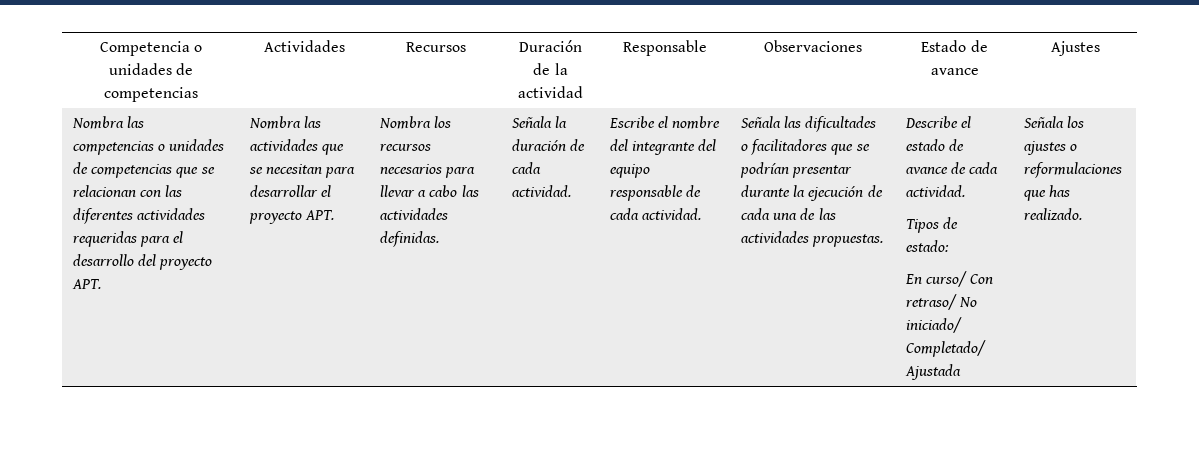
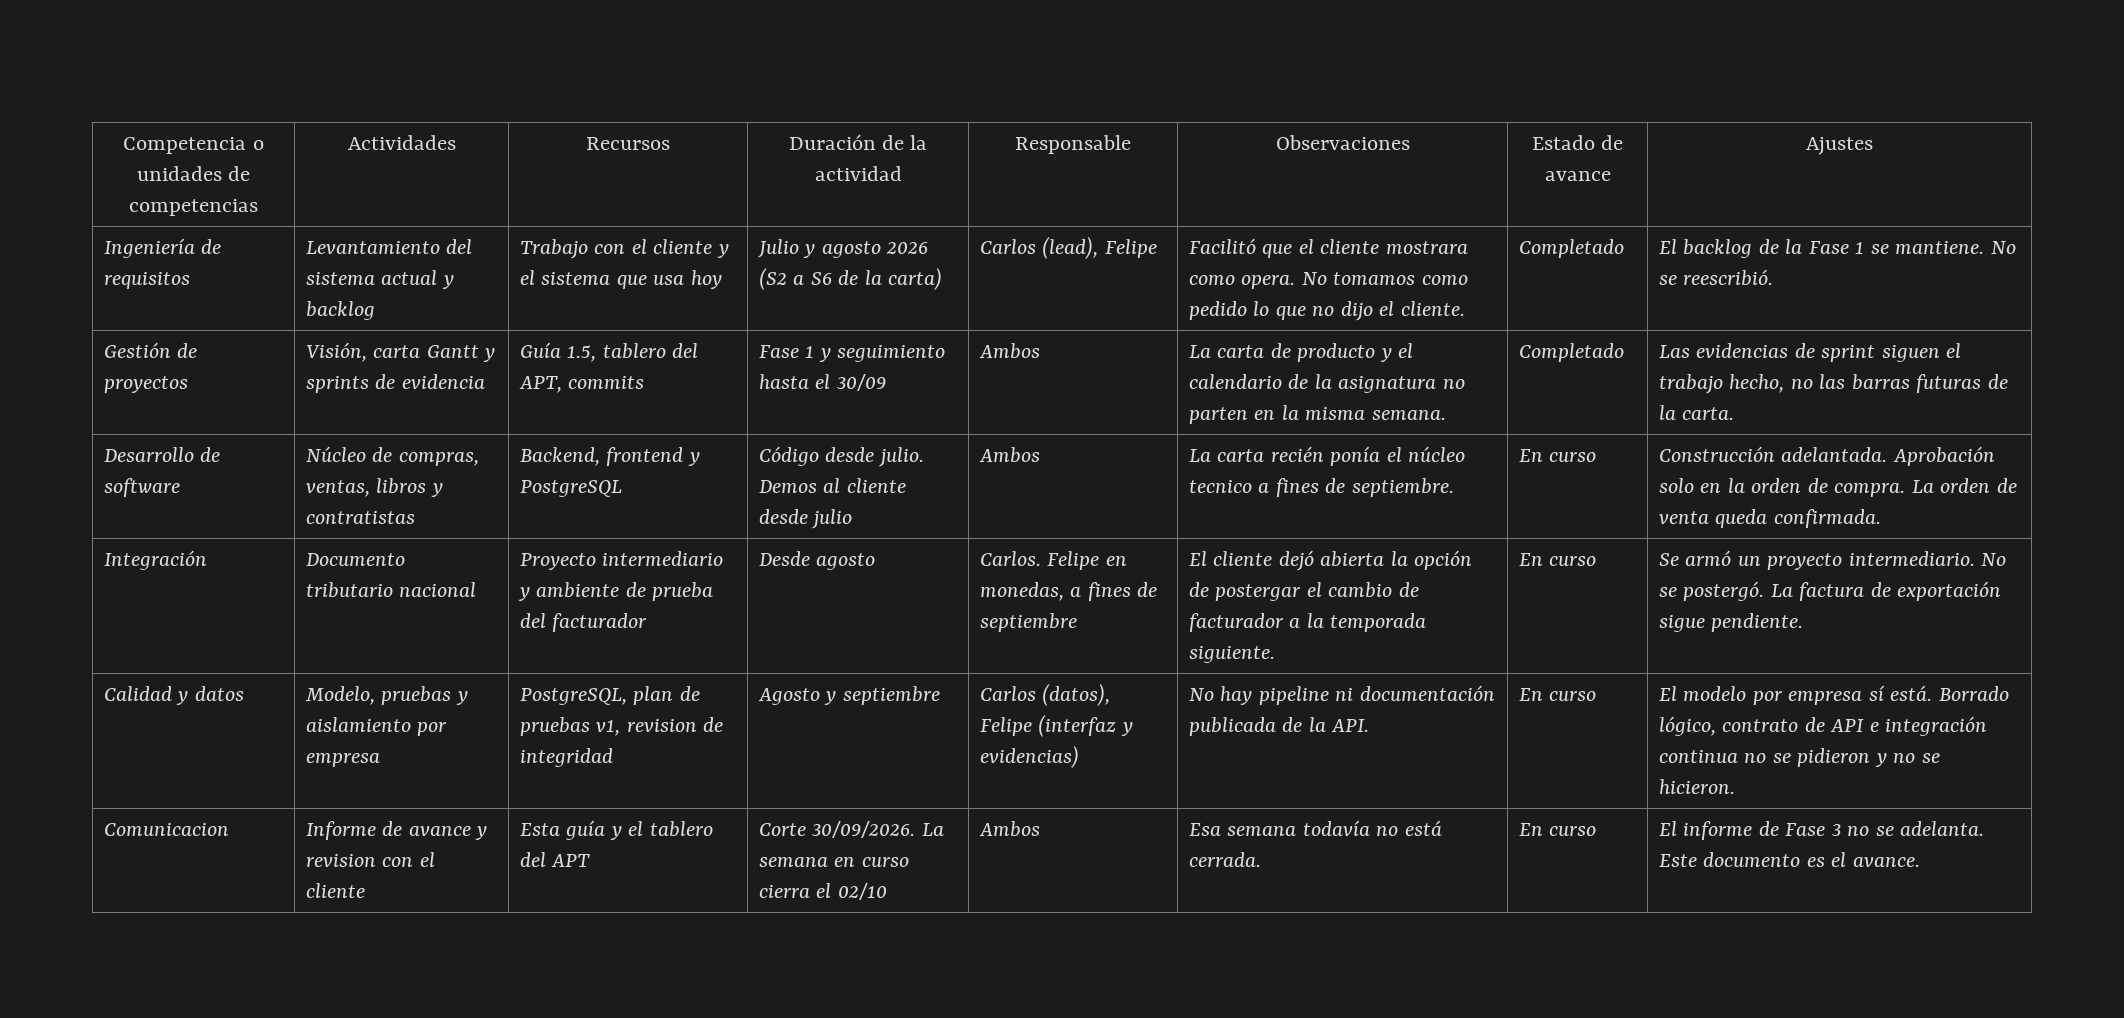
[71,116,145,129] [72,139,225,155] [72,162,215,178] [72,185,183,197] [72,208,206,224] [72,231,184,247] [72,254,213,270] [71,279,101,289] [248,116,322,129] [249,139,345,155] [248,164,356,178] [249,185,332,197] [248,210,335,224] [378,116,452,129] [379,144,431,151] [379,164,476,178] [379,185,479,197] [379,208,448,220] [379,231,439,247] [511,116,568,128] [511,139,586,151] [511,162,541,174] [511,185,571,197] [608,116,721,129] [609,139,717,155] [609,164,650,178] [609,185,702,201] [609,208,702,220] [740,116,877,132] [740,139,870,155] [739,162,853,178] [740,185,883,201] [740,208,836,220] [740,231,884,247] [904,116,972,128] [905,139,965,151] [905,162,999,174] [905,185,965,197] [905,217,959,233] [905,240,949,252] [904,271,994,287] [905,294,978,310] [905,317,962,333] [905,340,986,357] [904,364,961,380] [1023,116,1085,128] [1023,141,1078,155] [1023,162,1122,178] [1023,185,1071,201] [1023,208,1082,220] Nombra las competencias o unidades de competencias que se relacionan con las diferentes actividades requeridas para el desarrollo del proyecto APT. | Nombra las actividades que se necesitan para desarrollar el proyecto APT. | Nombra los recursos necesarios para llevar a cabo las actividades definidas. | Señala la duración de cada actividad. | Escribe el nombre del integrante del equipo responsable de cada actividad. | Señala las dificultades o facilitadores que se podrían presentar durante la ejecución de cada una de las actividades propuestas. | Describe el estado de avance de cada actividad. // Tipos de estado: // En curso/ Con retraso/ No iniciado/ Completado/ Ajustada | Señala los ajustes o reformulaciones que has realizado. -> [103,238,222,258] [103,272,190,289] [305,239,473,254] [305,270,454,289] [305,301,375,320] [519,239,729,259] [519,270,722,289] [757,239,929,258] [758,268,943,290] [979,237,1157,259] [1188,238,1468,258] [1188,272,1468,289] [1188,301,1465,321] [1518,239,1624,258] [1658,239,2016,258] [1658,269,1774,286] [103,342,198,358] [103,376,188,393] [305,342,496,362] [305,374,485,393] [519,342,699,362] [518,376,645,393] [758,345,946,362] [758,374,886,391] [978,343,1040,359] [1188,343,1414,362] [1188,374,1465,393] [1188,405,1446,424] [1518,343,1624,362] [1658,343,1962,362] [1658,374,2008,394] [1658,405,1735,420] [103,447,221,462] [103,478,180,497] [305,446,479,466] [305,478,443,497] [305,511,415,524] [519,447,700,466] [519,480,622,497] [758,446,924,467] [758,478,906,493] [758,509,853,529] [978,447,1040,463] [1188,446,1466,466] [1188,478,1454,497] [1518,449,1597,462] [1658,446,1995,466] [1658,478,2017,497] [1658,509,1881,528] [103,550,207,570] [305,553,405,566] [305,582,477,598] [519,551,724,570] [517,582,714,601] [519,613,648,632] [758,551,876,570] [979,551,1127,570] [979,582,1158,601] [979,613,1077,632] [1188,550,1473,571] [1188,582,1419,601] [1188,613,1427,632] [1188,646,1275,663] [1518,553,1597,566] [1658,550,2007,570] [1658,581,2002,601] [1658,613,1804,632] [103,686,244,705] [304,686,468,705] [305,717,448,736] [305,752,380,767] [519,686,700,705] [519,717,724,736] [519,748,613,767] [757,686,940,705] [979,684,1111,706] [979,715,1133,737] [979,746,1079,768] [1188,685,1495,705] [1188,717,1370,736] [1518,688,1597,701] [1658,685,2009,705] [1658,716,1988,736] [1658,748,1940,767] [1658,779,1735,794] [103,823,229,836] [305,821,488,840] [305,852,435,867] [305,883,365,898] [519,820,713,840] [519,852,591,867] [758,821,944,838] [758,856,909,867] [758,883,887,900] [978,821,1040,837] [1188,820,1442,836] [1188,852,1261,867] [1518,823,1597,836] [1658,821,1985,840] [1658,852,1920,867] Ingeniería de requisitos | Levantamiento del sistema actual y backlog | Trabajo con el cliente y el sistema que usa hoy | Julio y agosto 2026 (S2 a S6 de la carta) | Carlos (lead), Felipe | Facilitó que el cliente mostrara como opera. No tomamos como pedido lo que no dijo el cliente. | Completado | El backlog de la Fase 1 se mantiene. No se reescribió. // Gestión de proyectos | Visión, carta Gantt y sprints de evidencia | Guía 1.5, tablero del APT, commits | Fase 1 y seguimiento hasta el 30/09 | Ambos | La carta de producto y el calendario de la asignatura no parten en la misma semana. | Completado | Las evidencias de sprint siguen el trabajo hecho, no las barras futuras de la carta. // Desarrollo de software | Núcleo de compras, ventas, libros y contratistas | Backend, frontend y PostgreSQL | Código desde julio. Demos al cliente desde julio | Ambos | La carta recién ponía el núcleo tecnico a fines de septiembre. | En curso | Construcción adelantada. Aprobación solo en la orden de compra. La orden de venta queda confirmada. // Integración | Documento tributario nacional | Proyecto intermediario y ambiente de prueba del facturador | Desde agosto | Carlos. Felipe en monedas, a fines de septiembre | El cliente dejó abierta la opción de postergar el cambio de facturador a la temporada siguiente. | En curso | Se armó un proyecto intermediario. No se postergó. La factura de exportación sigue pendiente. // Calidad y datos | Modelo, pruebas y aislamiento por empresa | PostgreSQL, plan de pruebas v1, revision de integridad | Agosto y septiembre | Carlos (datos), Felipe (interfaz y evidencias) | No hay pipeline ni documentación publicada de la API. | En curso | El modelo por empresa sí está. Borrado lógico, contrato de API e integración continua no se pidieron y no se hicieron. // Comunicacion | Informe de avance y revision con el cliente | Esta guía y el tablero del APT | Corte 30/09/2026. La semana en curso cierra el 02/10 | Ambos | Esa semana todavía no está cerrada. | En curso | El informe de Fase 3 no se adelanta. Este documento es el avance.

